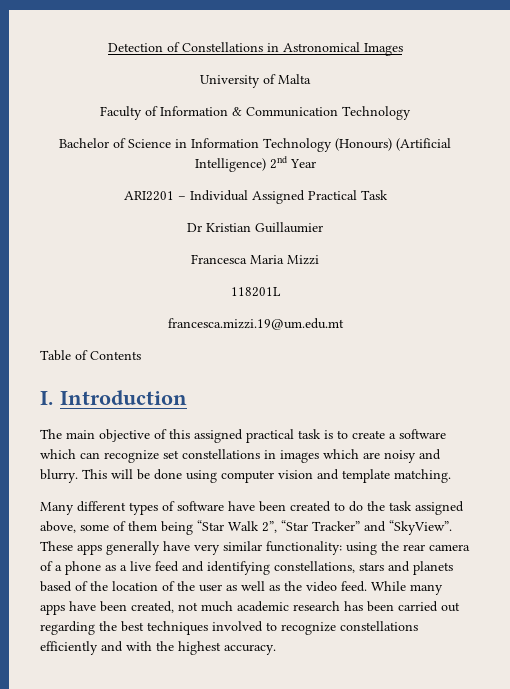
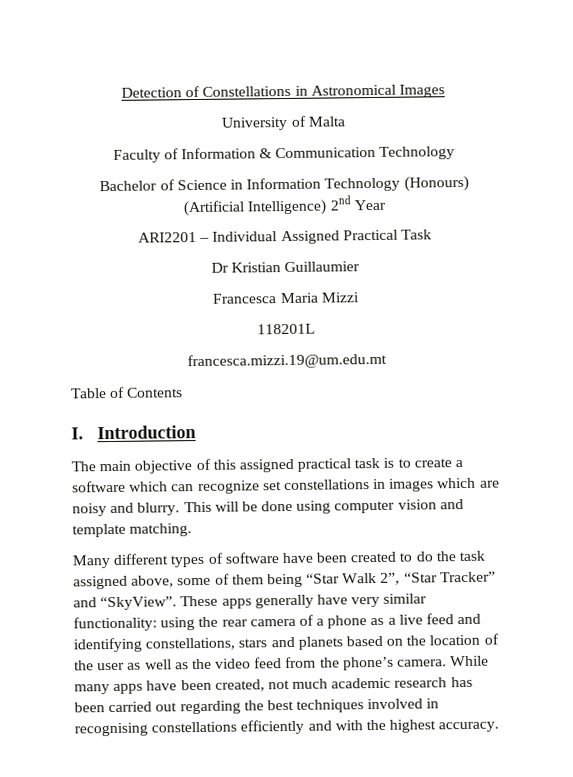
[75,581,88,591] of -> [386,638,404,646] on
[341,581,367,592] feed. -> [254,656,448,671] feed from the phone’s camera.
[266,622,336,635] to recognize -> [426,698,440,709] [74,722,148,737] in recognising

